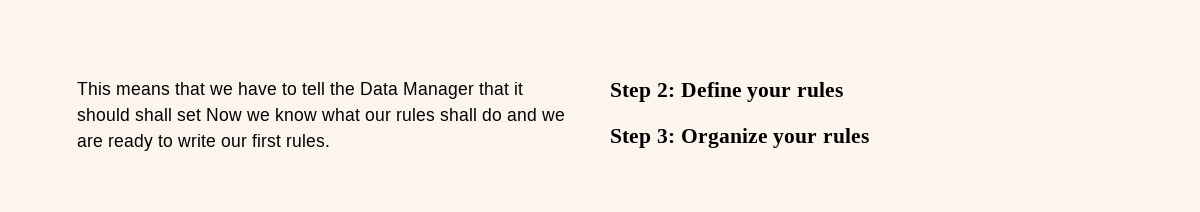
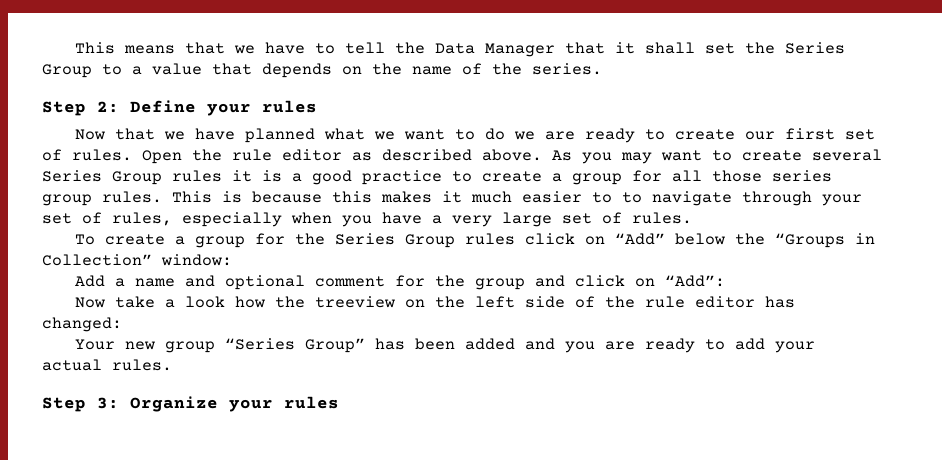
[77,108,130,121] should -> (636, 48) none
[206,108,565,121] [77,134,330,151] Now we know what our rules shall do and we are ready to write our first rules. -> [745,42,846,54] [42,63,602,78] the Series Group to a value that depends on the name of the series.
(844, 89) none -> [75,128,876,143] [42,149,882,164] [42,170,832,185] [42,191,862,206] [42,212,692,227] [75,233,876,248] [42,254,232,266] [75,275,726,290] [75,296,796,308] [42,317,122,332] [75,338,816,353] [42,359,172,371] // Now that we have planned what we want to do we are ready to create our first set of rules. Open the rule editor as described above. As you may want to create several Series Group rules it is a good practice to create a group for all those series group rules. This is because this makes it much easier to to navigate through your set of rules, especially when you have a very large set of rules. // To create a group for the Series Group rules click on “Add” below the “Groups in Collection” window: // Add a name and optional comment for the group and click on “Add”: // Now take a look how the treeview on the left side of the rule editor has changed: // Your new group “Series Group” has been added and you are ready to add your actual rules.

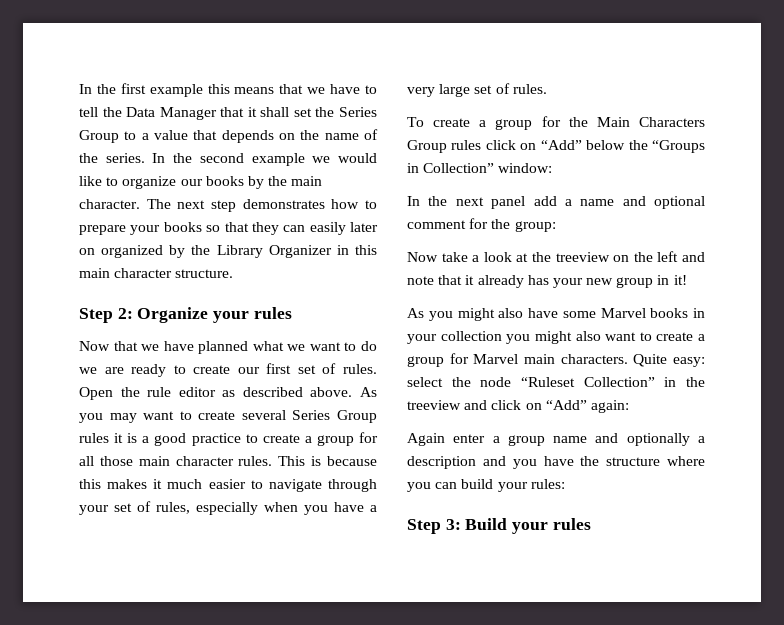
[75,42,116,54] This -> [79,83,230,97] In the first example this
(602, 69) none -> [152,153,377,166] [79,176,323,189] [79,199,377,212] [79,222,378,235] [79,245,377,258] [79,268,234,278] In the second example we would like to organize our books by the main character. The next step demonstrates how to prepare your books so that they can easily later on organized by the Library Organizer in this main character structure.
[130,100,196,113] Define -> [137,307,209,323] Organize
[772,170,832,182] [42,194,92,206] series group -> [138,456,234,466] main character
[622,192,642,203] to -> (263, 484) none
[335,233,396,245] Series -> [596,117,705,127] Main Characters
[75,275,106,287] Add -> [407,196,557,209] In the next panel add
[475,275,726,290] group and click on “Add”: -> [514,221,556,232] group:
[235,296,266,308] how -> [516,253,529,262] at
[525,296,796,308] [42,317,122,332] [75,338,816,353] [42,359,172,371] side of the rule editor has changed: // Your new group “Series Group” has been added and you are ready to add your actual rules. -> [682,252,705,262] [407,275,687,288] [407,308,705,321] [407,331,705,344] [407,353,705,367] [407,377,705,387] [407,400,629,413] [407,433,705,446] [407,456,705,469] [407,479,565,492] and note that it already has your new group in it! // As you might also have some Marvel books in your collection you might also want to create a group for Marvel main characters. Quite easy: select the node “Ruleset Collection” in the treeview and click on “Add” again: // Again enter a group name and optionally a description and you have the structure where you can build your rules:
[130,396,218,412] Organize -> [465,518,508,530] Build

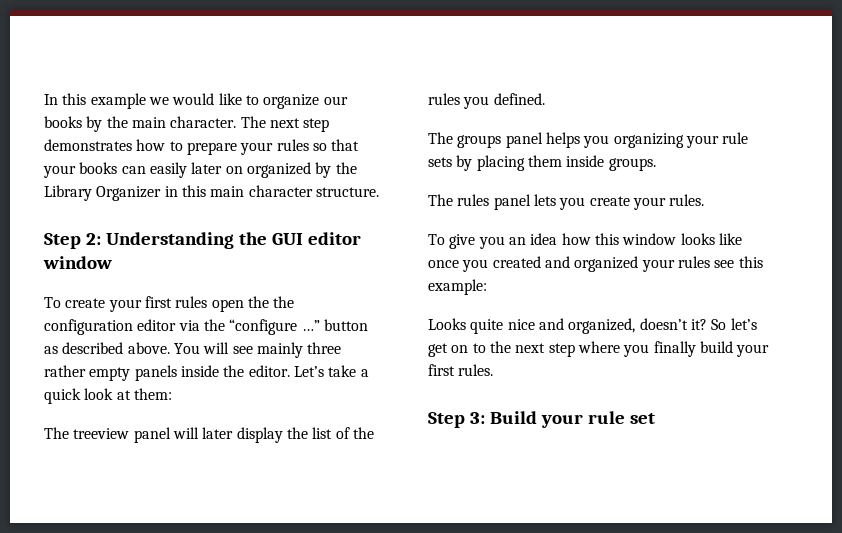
[79,83,377,97] [79,107,377,120] [79,129,378,143] [79,153,244,163] In the first example this means that we have to tell the Data Manager that it shall set the Series Group to a value that depends on the name of the series. In the second -> [44,93,87,105] In this
[163,222,202,232] books -> [276,139,309,151] rules
[251,222,279,235] they -> [43,162,118,178] your books
[137,307,292,323] [79,341,377,354] [79,363,377,377] [79,387,377,400] [79,410,377,423] [79,432,378,446] [79,456,377,466] [79,479,377,492] [79,501,377,515] [407,83,547,97] [407,116,705,130] [407,140,705,153] [407,163,553,173] [407,196,705,209] [407,218,556,232] [407,251,705,262] [407,275,687,288] [407,308,705,321] [407,331,705,344] [407,353,705,367] [407,377,705,387] [407,400,629,413] [407,433,705,446] [407,456,661,469] Organize your rules // Now that we have planned what we want to do we are ready to create our first set of rules. Open the rule editor as described above. As you may want to create several Series Group rules it is a good practice to create a group for all those main character rules. This is because this makes it much easier to navigate through your set of rules, especially when you have a very large set of rules. // To create a group for the Main Characters Group rules click on “Add” below the “Groups in Collection” window: // In the next panel add a name and optional comment for the group: // Now take a look at the treeview on the left and note that it already has your new group in it! // As you might also have some Marvel books in your collection you might also want to create a group for Marvel main characters. Quite easy: select the node “Ruleset Collection” in the treeview and click on “Add” again: // Again enter a group name and optionally a description and you have the structure -> [105,232,361,249] [43,256,112,269] [44,296,295,312] [44,319,368,335] [44,342,342,358] [44,365,369,381] [44,388,172,404] [44,427,374,443] [428,93,545,109] [428,132,749,148] [428,155,656,171] [428,194,705,210] [428,233,742,249] [428,256,763,272] [428,279,487,295] [428,318,757,334] [428,341,575,357] Understanding the GUI editor window // To create your first rules open the the configuration editor via the “configure …” button as described above. You will see mainly three rather empty panels inside the editor. Let’s take a quick look at them: // The treeview panel will later display the list of the rules you defined. // The groups panel helps you organizing your rule sets by placing them inside groups. // The rules panel lets you create your rules. // To give you an idea how this window looks like once you created and organized your rules see this example: // Looks quite nice and organized, doesn’t it? So let’s get on to the next step
[435,482,458,489] can -> [653,341,696,357] finally
[530,479,565,489] rules: -> [428,364,494,376] first rules.
[552,518,591,530] rules -> [587,411,655,424] rule set

